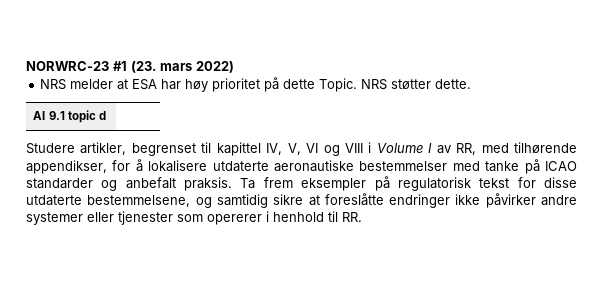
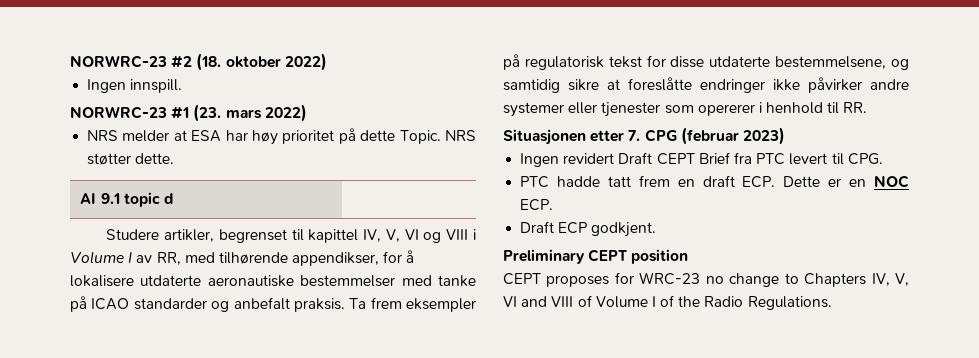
[26,61,109,71] NORWRC-23 -> [70,53,327,71] [87,79,183,93] [70,106,167,119] NORWRC-23 #2 (18. oktober 2022) // Ingen innspill. // NORWRC-23
(362, 217) none -> [503,127,785,145] [520,152,883,167] [520,175,909,188] [520,199,554,211] [520,221,657,237] [503,249,689,264] [503,272,909,287] [503,295,832,310] // Situasjonen etter 7. CPG (februar 2023) // Ingen revidert Draft CEPT Brief fra PTC levert til CPG. // PTC hadde tatt frem en draft ECP. Dette er en NOC ECP. // Draft ECP godkjent. // Preliminary CEPT position // CEPT proposes for WRC-23 no change to Chapters IV, V, VI and VIII of Volume I of the Radio Regulations.

